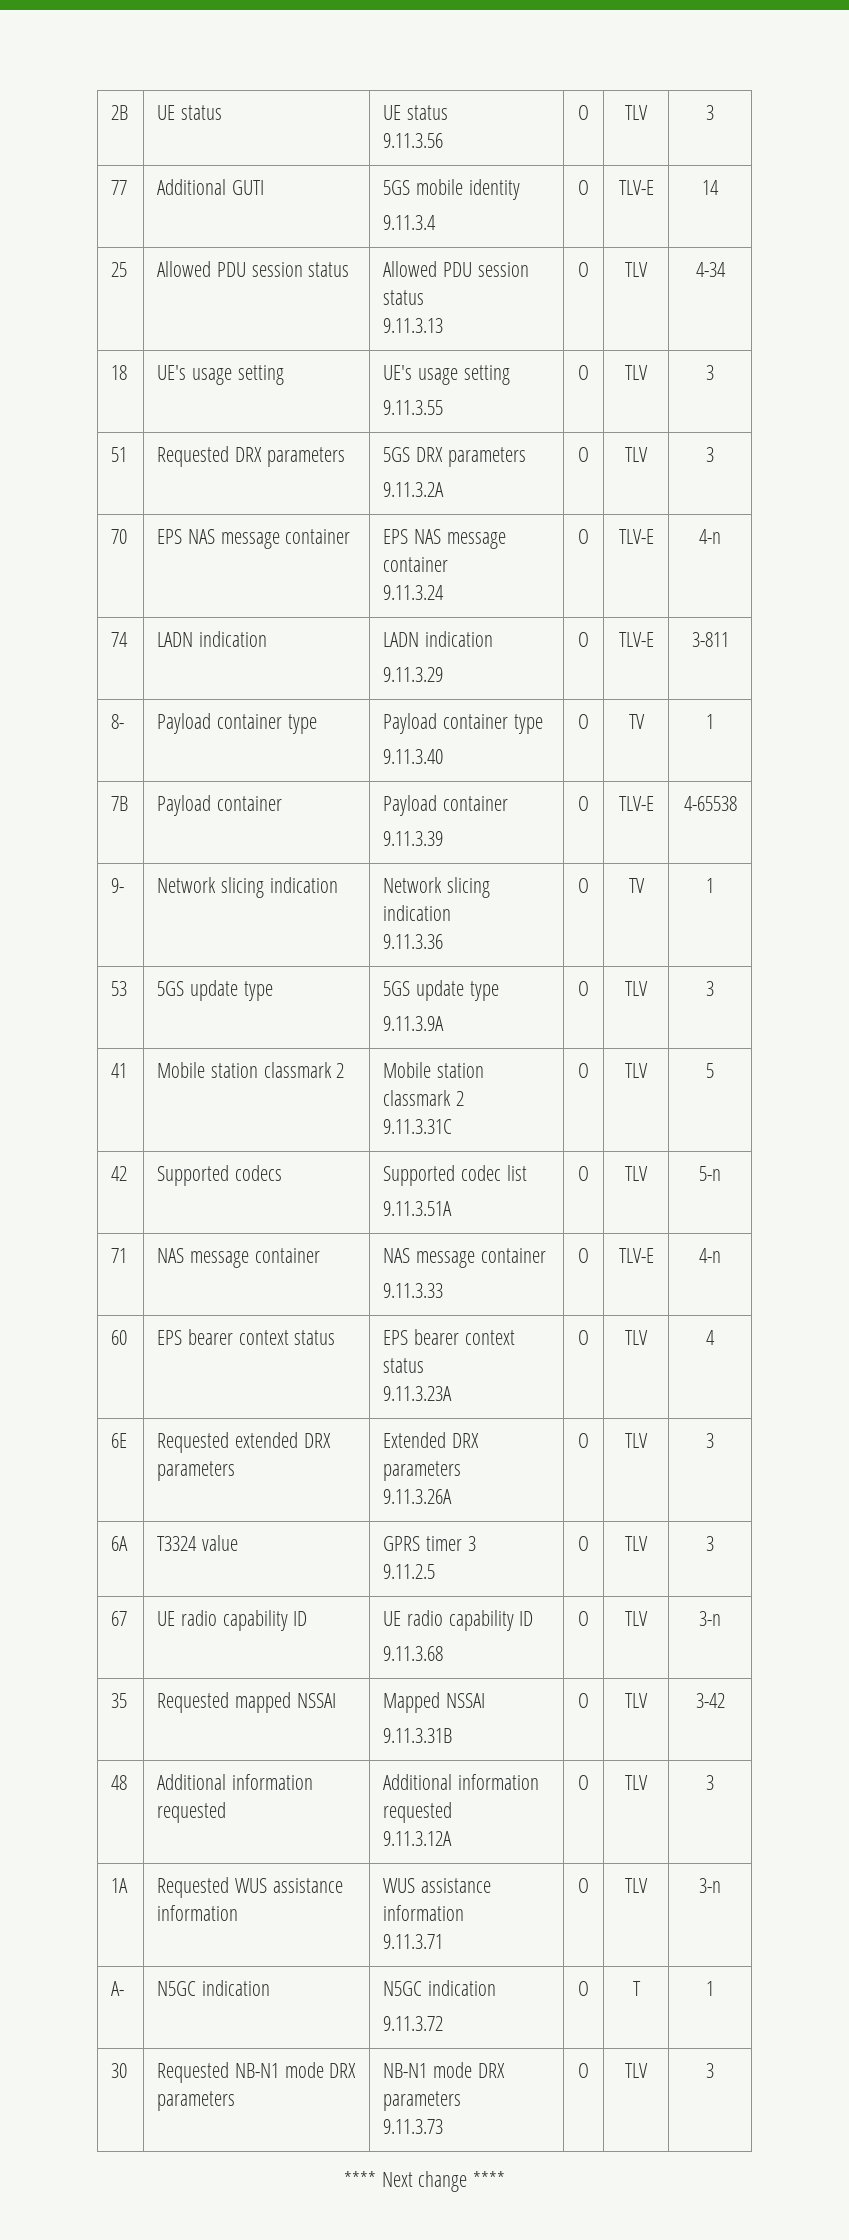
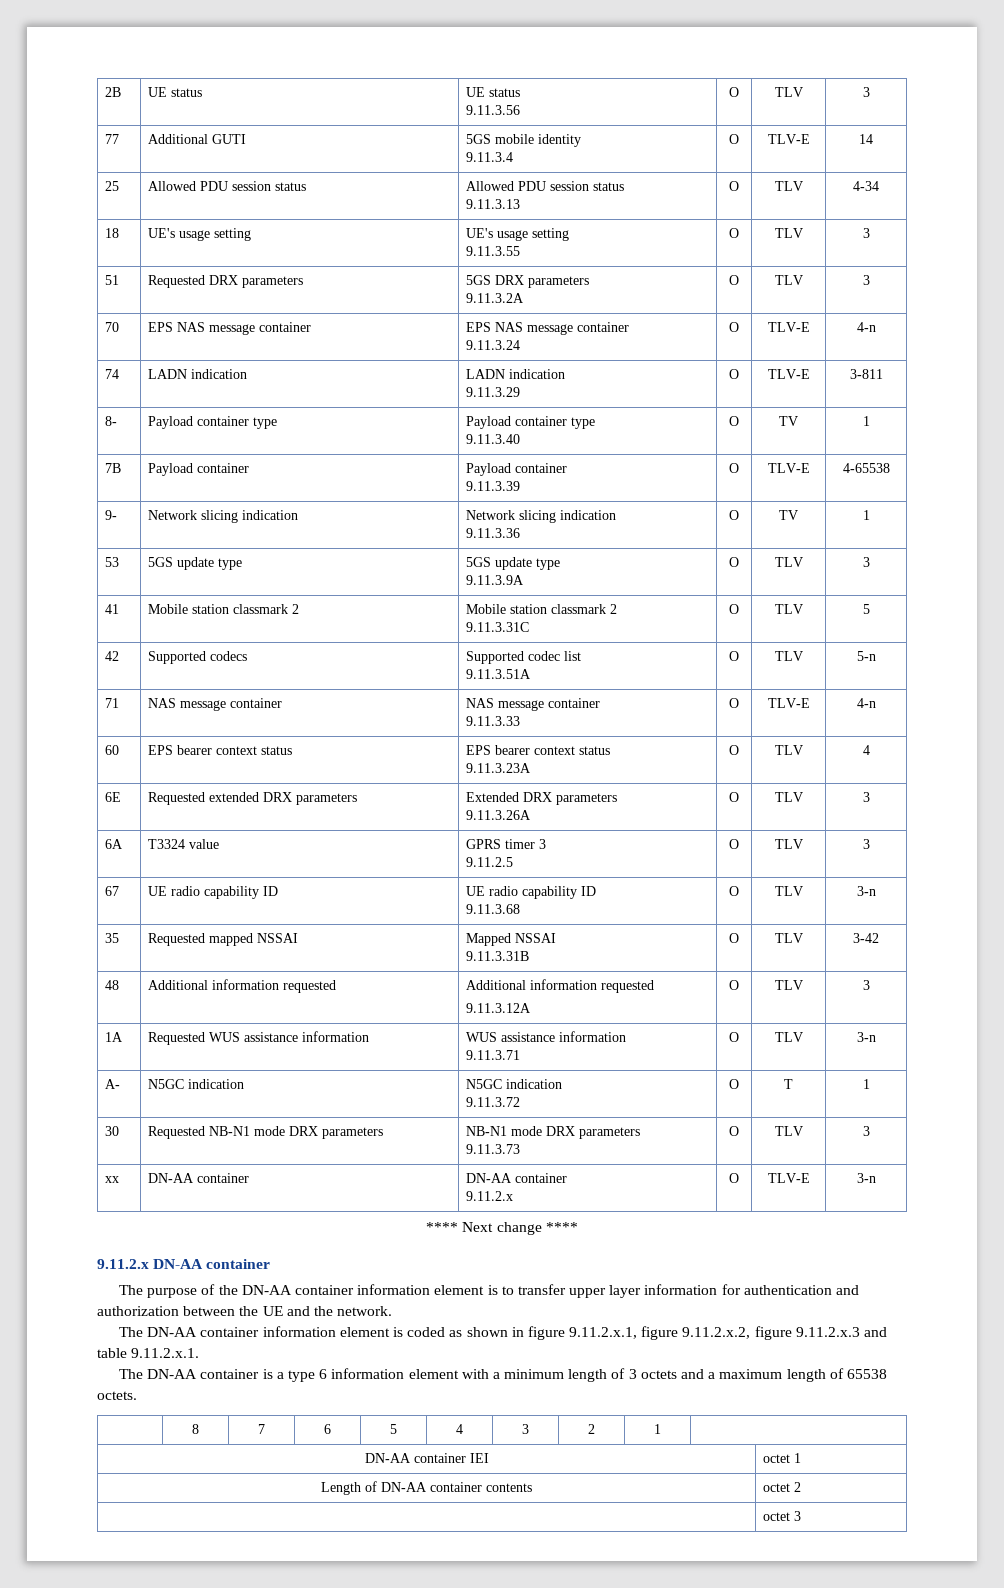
[343,2171,506,2192] // **** Next change **** -> [105,1176,120,1183] [148,1173,250,1183] [466,1173,568,1183] [466,1191,514,1201] [729,1173,739,1183] [767,1173,810,1183] [856,1173,876,1183] [426,1222,578,1235] [97,1259,271,1269] [119,1284,859,1298] [97,1306,393,1316] [119,1326,887,1340] [97,1348,200,1358] [119,1368,887,1382] [97,1391,137,1400] [192,1424,199,1434] [258,1424,265,1434] [324,1424,331,1434] [390,1424,397,1434] [456,1424,463,1434] [522,1424,529,1434] [588,1424,595,1434] [654,1424,661,1434] [364,1453,489,1463] [763,1453,802,1463] [321,1481,532,1495] [763,1482,802,1492] [763,1511,802,1521] // xx | DN-AA container | DN-AA container // 9.11.2.x | O | TLV-E | 3-n // **** Next change **** // 9.11.2.x DN-AA container // The purpose of the DN-AA container information element is to transfer upper layer information for authentication and authorization between the UE and the network. // The DN-AA container information element is coded as shown in figure 9.11.2.x.1, figure 9.11.2.x.2, figure 9.11.2.x.3 and table 9.11.2.x.1. // The DN-AA container is a type 6 information element with a minimum length of 3 octets and a maximum length of 65538 octets. // | 8 | 7 | 6 | 5 | 4 | 3 | 2 | 1 | // DN-AA container IEI | octet 1 // Length of DN-AA container contents | octet 2 // | octet 3

